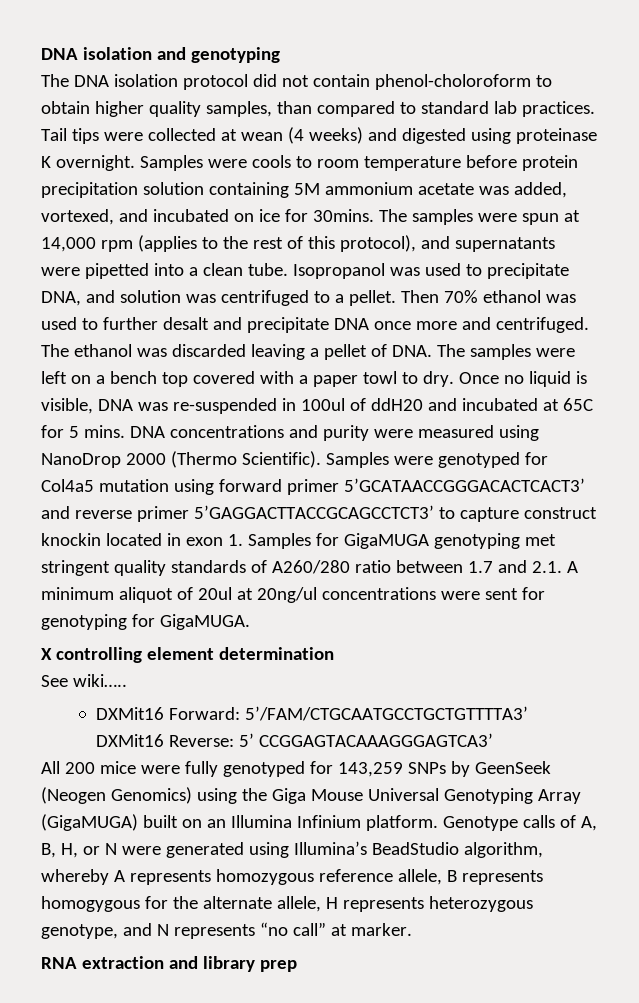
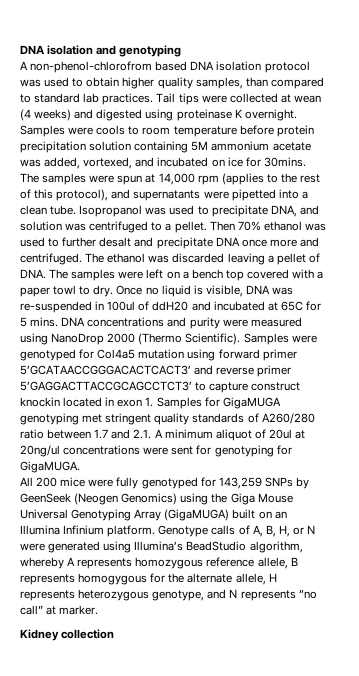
[41,74,531,90] The DNA isolation protocol did not contain phenol-choloroform -> [20,61,310,73] [20,77,70,87] A non-phenol-chlorofrom based DNA isolation protocol was used
[41,647,334,663] [41,674,127,687] [96,706,529,721] [96,733,494,747] // X controlling element determination // See wiki….. // DXMit16 Forward: 5’/FAM/CTGCAATGCCTGCTGTTTTA3’ DXMit16 Reverse: 5’ CCGGAGTACAAAGGGAGTCA3’ -> (80, 467) none
[41,956,297,972] RNA extraction and library prep -> [20,629,115,641] Kidney collection

